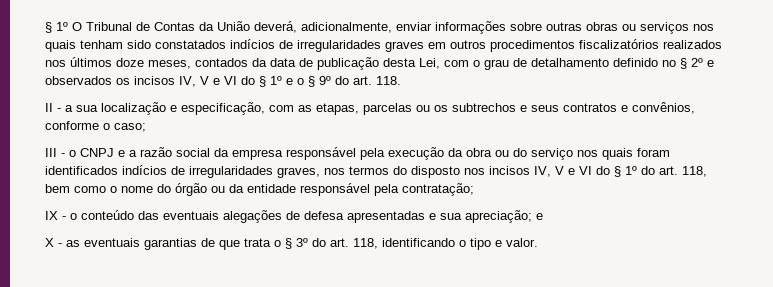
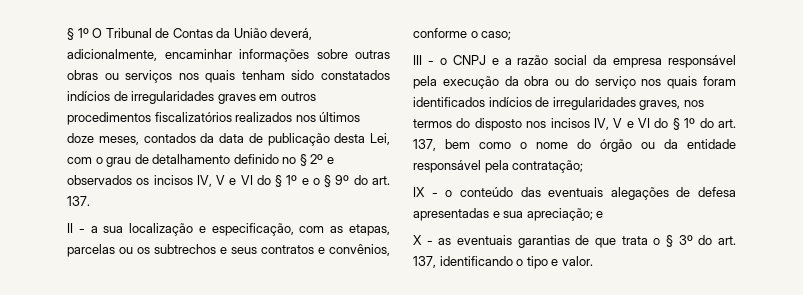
[396,22,432,31] enviar -> [164,49,232,59] encaminhar
[376,76,401,85] 118. -> [67,196,90,206] 137.
[682,166,707,177] 118, -> [413,139,436,151] 137,
[353,238,378,249] 118, -> [413,256,436,268] 137,

